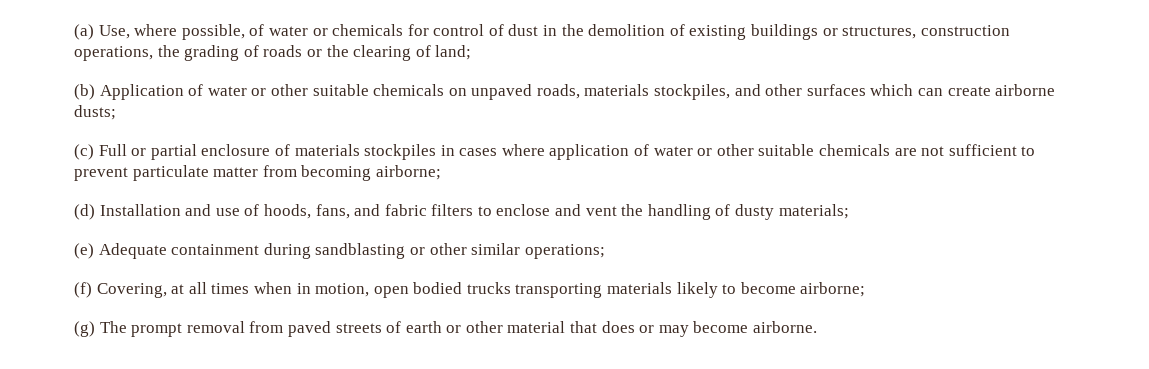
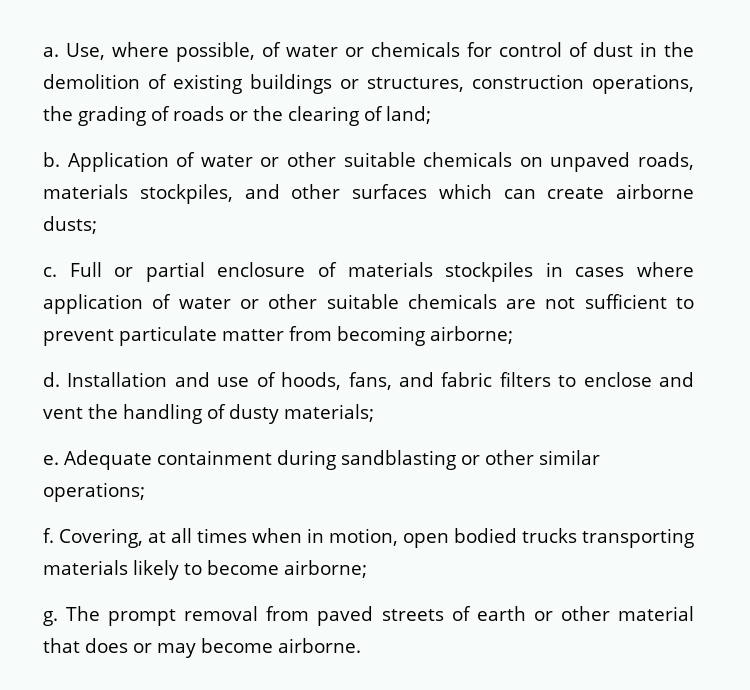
[74,24,94,40] (a) -> [43,47,59,57] a.
[74,84,95,100] (b) -> [43,152,60,167] b.
[74,144,94,160] (c) -> [43,267,57,277] c.
[74,204,95,220] (d) -> [43,372,60,387] d.
[74,243,94,259] (e) -> [43,455,59,465] e.
[74,282,92,298] (f) -> [43,528,54,543] f.
[74,321,95,337] (g) -> [43,611,58,626] g.

